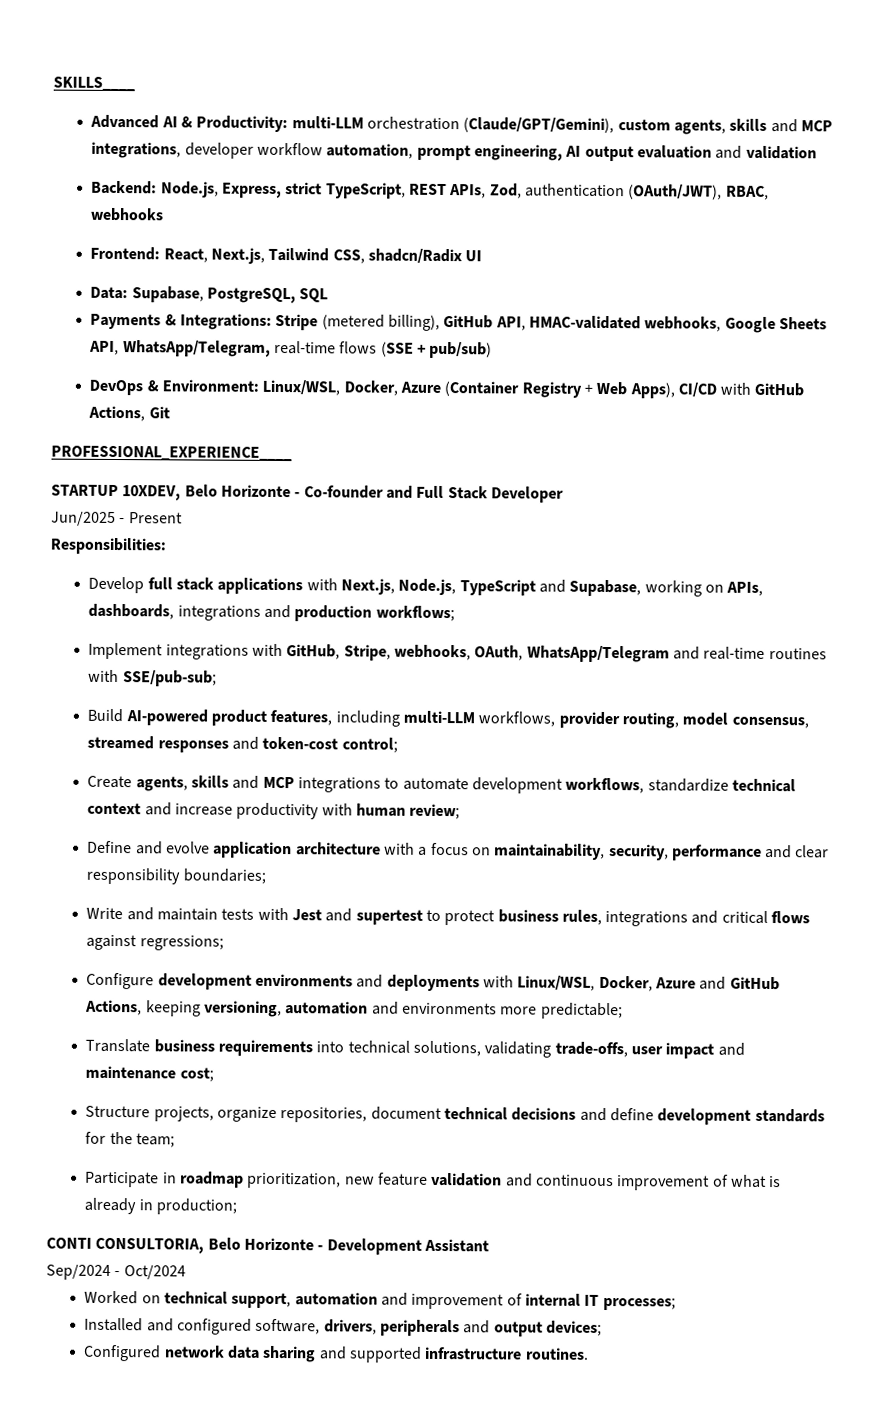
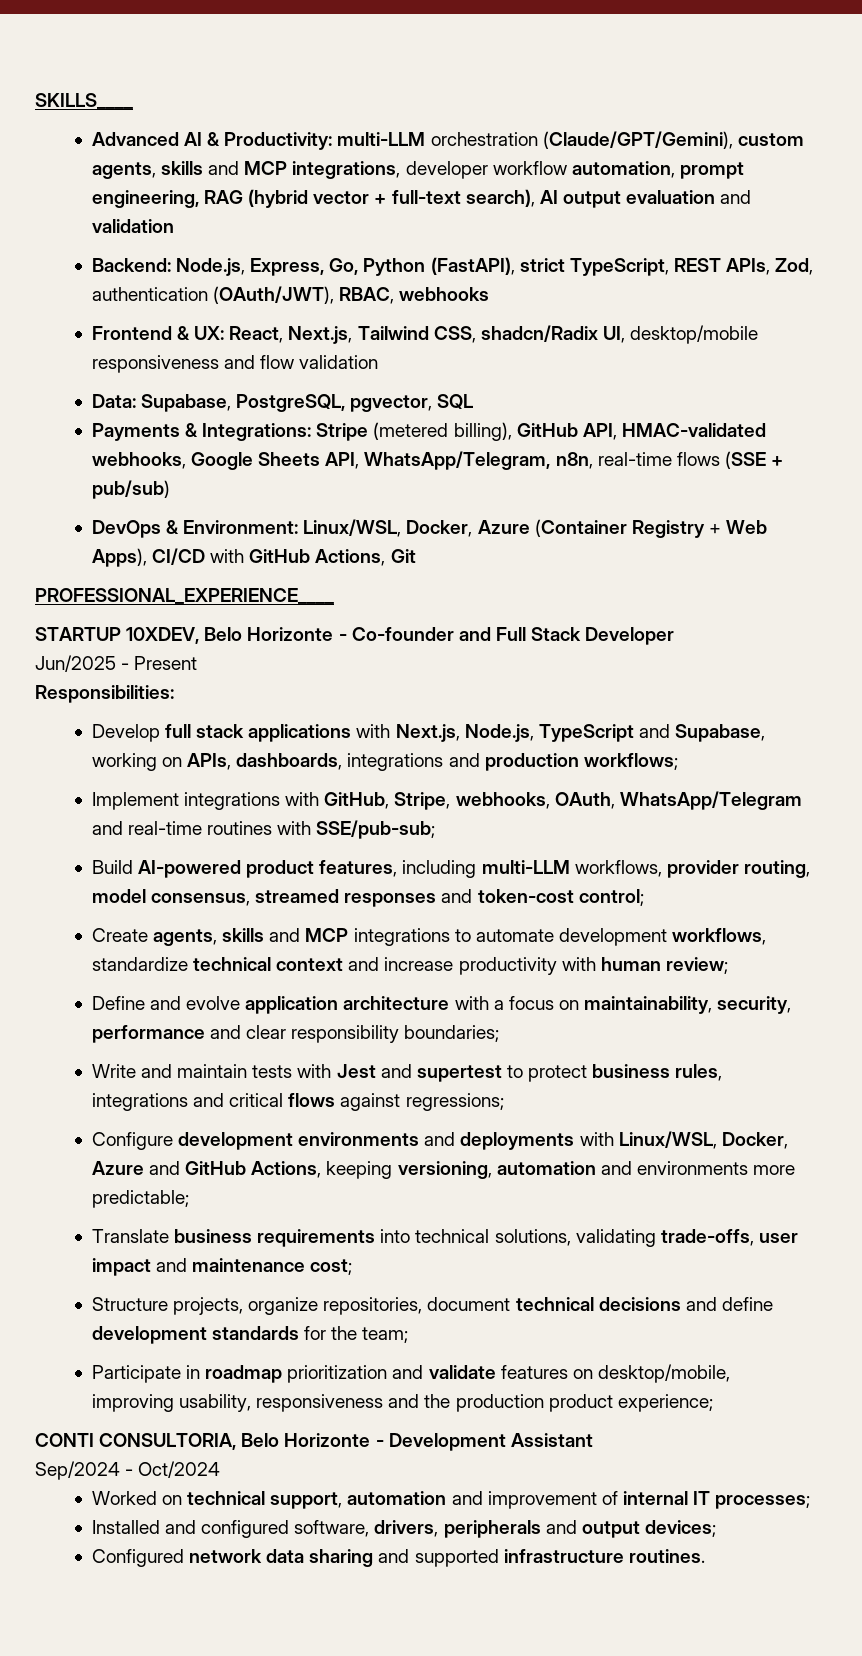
(563, 152) none -> [204,189,535,208] RAG (hybrid vector + full-text search),
(282, 190) none -> [329,257,515,276] Go, Python (FastAPI),
[90,246,161,261] Frontend: -> [91,326,225,340] Frontend & UX:
[465,250,483,262] UI -> [602,325,759,344] [91,355,379,373] UI, desktop/mobile responsiveness and flow validation
(296, 295) none -> [350,395,433,412] pgvector,
(271, 348) none -> [555,452,593,469] n8n,
[247,1172,782,1191] [84,1197,237,1215] prioritization, new feature validation and continuous improvement of what is already in production; -> [287,1364,730,1383] [91,1394,713,1412] prioritization and validate features on desktop/mobile, improving usability, responsiveness and the production product experience;

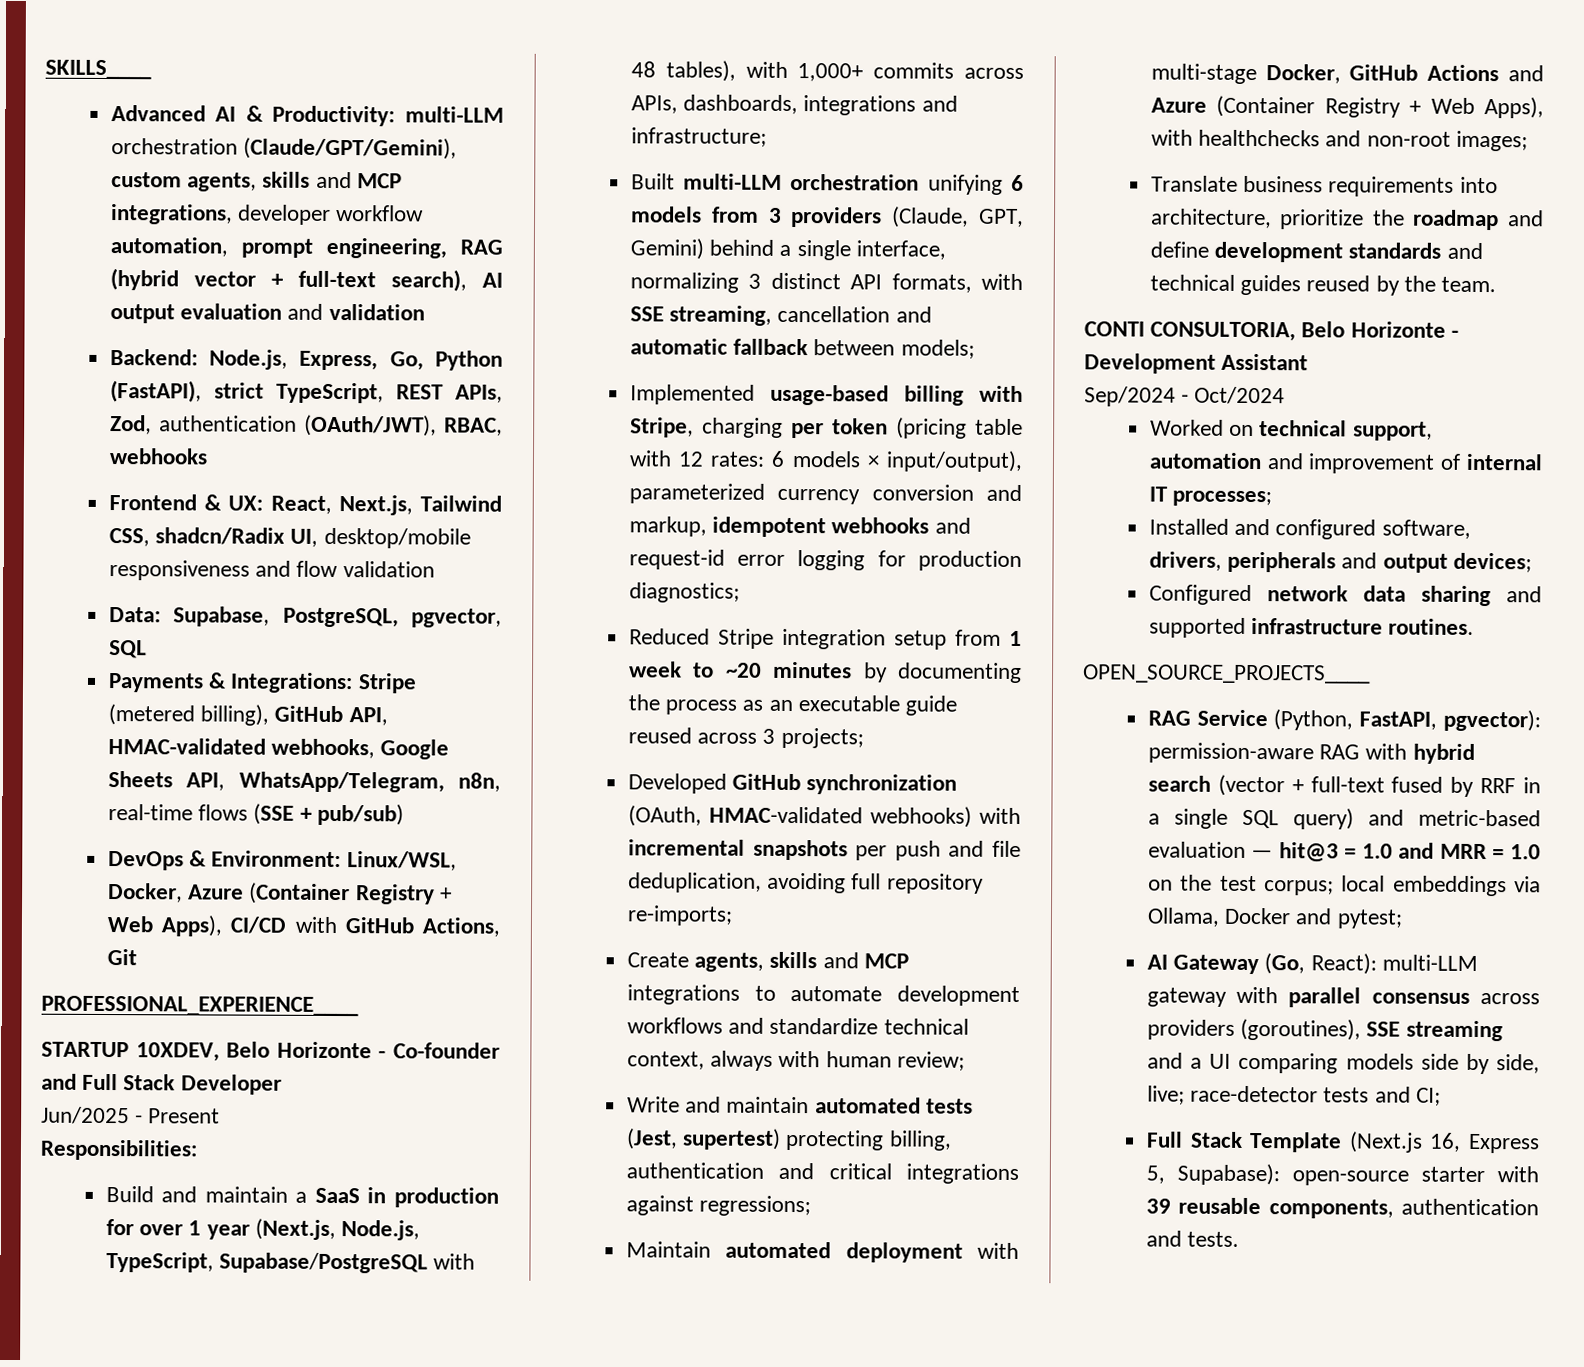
[91,724,766,742] [91,753,678,771] [91,791,802,810] [91,820,436,839] [91,860,810,878] [91,889,644,907] Develop full stack applications with Next.js, Node.js, TypeScript and Supabase, working on APIs, dashboards, integrations and production workflows; // Implement integrations with GitHub, Stripe, webhooks, OAuth, WhatsApp/Telegram and real-time routines with SSE/pub-sub; // Build AI-powered product features, including multi-LLM workflows, provider routing, model consensus, streamed responses and token-cost control; -> [105,1186,499,1208] [105,1218,420,1241] [105,1252,476,1274] [630,60,1024,82] [630,94,958,116] [630,127,767,147] [630,173,1024,195] [630,206,1024,228] [629,238,946,261] [629,272,1023,293] [629,305,932,326] [629,338,975,359] [629,384,1023,406] [629,417,1023,439] [628,450,1023,473] [628,483,1022,505] [628,516,971,538] [628,549,1022,572] [628,582,740,603] [628,628,1022,650] [628,661,1022,683] [627,694,957,716] [627,727,864,749] [627,773,958,795] [627,805,1021,828] [627,839,1022,861] [627,872,984,894] [626,905,733,926] Build and maintain a SaaS in production for over 1 year (Next.js, Node.js, TypeScript, Supabase/PostgreSQL with 48 tables), with 1,000+ commits across APIs, dashboards, integrations and infrastructure; // Built multi-LLM orchestration unifying 6 models from 3 providers (Claude, GPT, Gemini) behind a single interface, normalizing 3 distinct API formats, with SSE streaming, cancellation and automatic fallback between models; // Implemented usage-based billing with Stripe, charging per token (pricing table with 12 rates: 6 models × input/output), parameterized currency conversion and markup, idempotent webhooks and request-id error logging for production diagnostics; // Reduced Stripe integration setup from 1 week to ~20 minutes by documenting the process as an executable guide reused across 3 projects; // Developed GitHub synchronization (OAuth, HMAC-validated webhooks) with incremental snapshots per push and file deduplication, avoiding full repository re-imports;
[672,928,767,945] [91,957,728,975] [91,996,792,1014] [91,1025,500,1043] [91,1064,723,1082] [91,1093,188,1111] workflows, standardize technical context and increase productivity with human review; // Define and evolve application architecture with a focus on maintainability, security, performance and clear responsibility boundaries; // Write and maintain tests with Jest and supertest to protect business rules, integrations -> [626,1017,969,1035] [626,1050,965,1071] [626,1096,973,1114] [625,1128,952,1151] [625,1162,764,1179] workflows and standardize technical context, always with human review; // Write and maintain automated tests (Jest, supertest) protecting billing, authentication
[288,1093,336,1107] flows -> [906,1163,1019,1184] integrations
[91,1131,788,1150] [91,1161,796,1179] [91,1190,189,1208] [91,1229,798,1247] [91,1258,353,1276] [91,1297,773,1315] [91,1326,409,1344] [91,1364,730,1383] [91,1394,713,1412] Configure development environments and deployments with Linux/WSL, Docker, Azure and GitHub Actions, keeping versioning, automation and environments more predictable; // Translate business requirements into technical solutions, validating trade-offs, user impact and maintenance cost; // Structure projects, organize repositories, document technical decisions and define development standards for the team; // Participate in roadmap prioritization and validate features on desktop/mobile, improving usability, responsiveness and the production product experience; -> [625,1241,1019,1263] [1150,63,1544,85] [1150,95,1544,119] [1150,129,1528,152] [1150,175,1498,197] [1149,208,1544,231] [1149,241,1483,263] [1149,274,1496,296] Maintain automated deployment with multi-stage Docker, GitHub Actions and Azure (Container Registry + Web Apps), with healthchecks and non-root images; // Translate business requirements into architecture, prioritize the roadmap and define development standards and technical guides reused by the team.
(705, 1556) none -> [1083,664,1371,684] [1147,709,1541,732] [1147,742,1475,764] [1147,774,1541,797] [1147,808,1541,830] [1147,841,1541,863] [1147,874,1541,897] [1146,907,1403,929] [1146,953,1478,975] [1146,986,1540,1008] [1146,1018,1503,1042] [1146,1052,1540,1075] [1146,1085,1441,1106] [1145,1131,1540,1154] [1145,1163,1539,1186] [1145,1197,1539,1219] [1145,1230,1240,1247] // OPEN_SOURCE_PROJECTS____ // RAG Service (Python, FastAPI, pgvector): permission-aware RAG with hybrid search (vector + full-text fused by RRF in a single SQL query) and metric-based evaluation — hit@3 = 1.0 and MRR = 1.0 on the test corpus; local embeddings via Ollama, Docker and pytest; // AI Gateway (Go, React): multi-LLM gateway with parallel consensus across providers (goroutines), SSE streaming and a UI comparing models side by side, live; race-detector tests and CI; // Full Stack Template (Next.js 16, Express 5, Supabase): open-source starter with 39 reusable components, authentication and tests.

